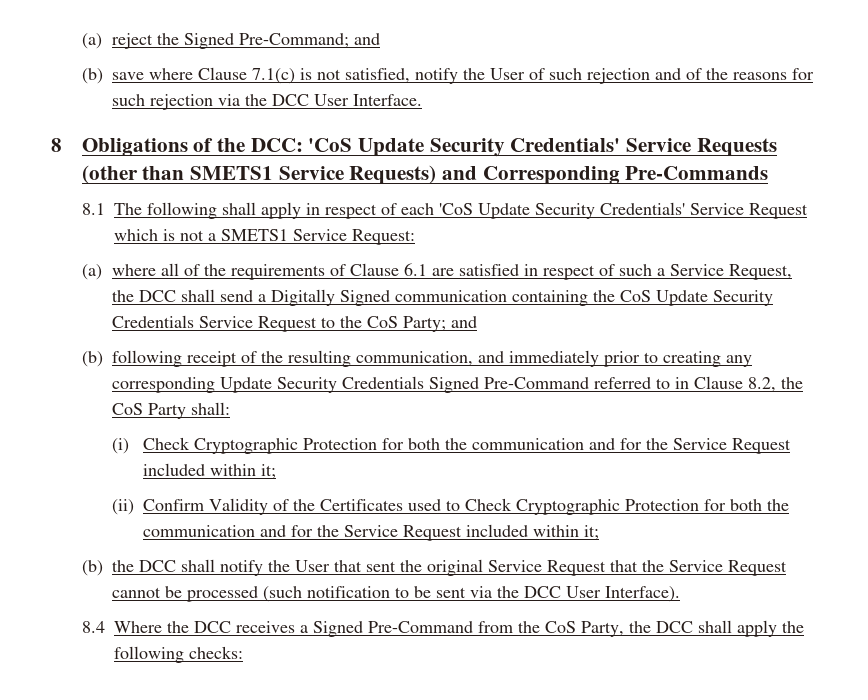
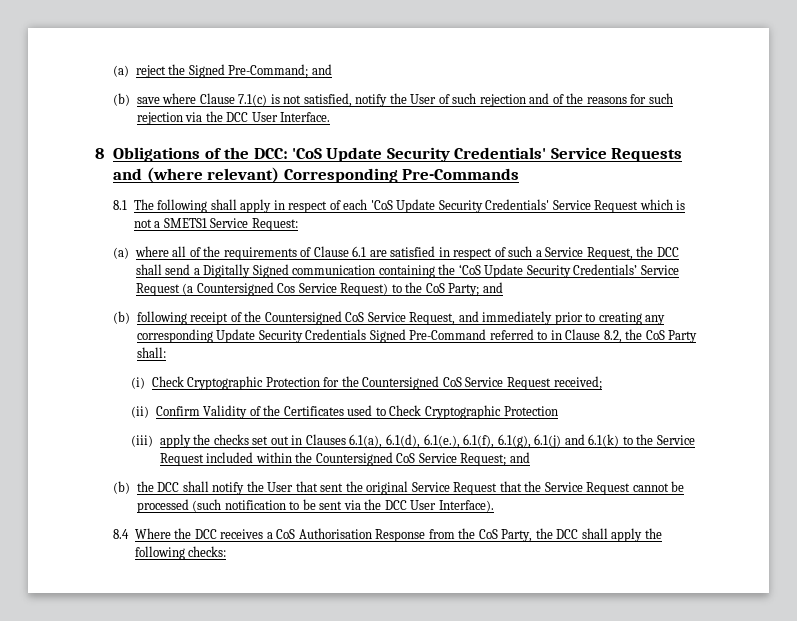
[81,165,477,185] (other than SMETS1 Service Requests) and -> [113,167,280,183] and (where relevant)
[620,290,774,306] [112,315,318,332] CoS Update Security Credentials Service Request -> [458,264,679,278] [135,282,389,296] ‘CoS Update Security Credentials’ Service Request (a Countersigned Cos Service Request)
[288,350,474,367] resulting communication, -> [264,311,456,325] Countersigned CoS Service Request,
[407,438,791,454] [142,463,276,479] both the communication and for the Service Request included within it; -> [341,376,602,390] the Countersigned CoS Service Request received;
[704,499,790,511] [143,524,600,541] for both the communication and for the Service Request included within it; -> [131,434,695,448] [159,452,530,466] // (iii) apply the checks set out in Clauses 6.1(a), 6.1(d), 6.1(e.), 6.1(f), 6.1(g), 6.1(j) and 6.1(k) to the Service Request included within the Countersigned CoS Service Request; and
[312,621,473,637] Signed Pre-Command -> [276,528,426,542] CoS Authorisation Response

